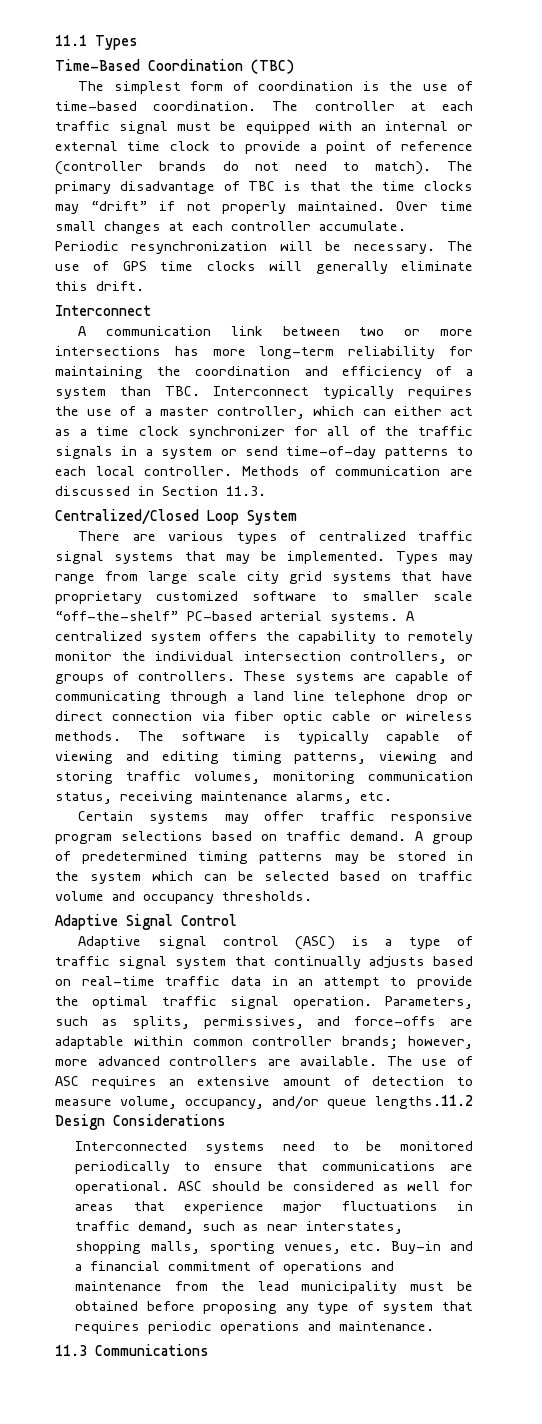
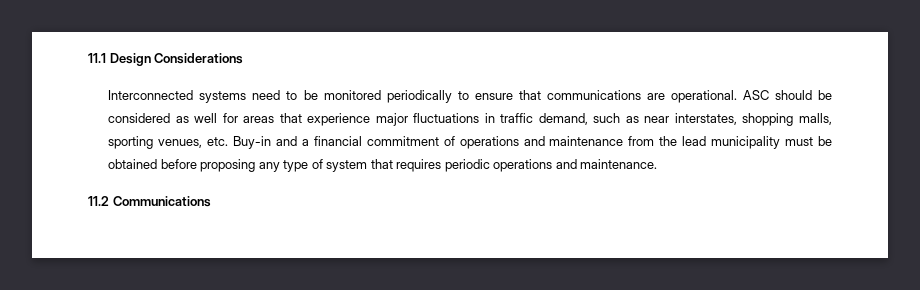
[95,35,138,50] [55,59,294,74] [78,81,473,94] [55,101,473,111] [55,121,473,134] [55,141,473,154] [55,161,473,175] [55,181,473,194] [55,201,473,214] [55,221,406,234] [55,241,473,254] [55,261,473,274] [55,281,144,291] [55,305,151,316] [78,326,474,336] [55,346,474,359] [55,366,474,379] [55,386,473,399] [55,406,473,419] [55,426,473,439] [55,446,473,459] [55,466,473,476] [55,486,266,496] [55,509,297,525] [78,531,473,544] [55,551,473,564] [55,571,473,584] [55,591,473,604] [55,611,414,624] [55,631,473,644] [55,651,473,664] [55,671,473,684] [55,691,473,704] [55,711,473,724] [55,731,473,744] [55,751,473,764] [55,771,473,784] [55,791,392,804] [78,811,474,824] [55,831,473,844] [55,851,474,864] [55,871,473,884] [55,891,312,904] [55,914,237,930] [78,936,474,950] [55,956,473,969] [55,976,473,989] [55,996,473,1009] [55,1016,473,1029] [55,1036,473,1049] [55,1056,473,1066] [55,1076,474,1089] [55,1095,473,1109] Types // Time-Based Coordination (TBC) // The simplest form of coordination is the use of time-based coordination. The controller at each traffic signal must be equipped with an internal or external time clock to provide a point of reference (controller brands do not need to match). The primary disadvantage of TBC is that the time clocks may “drift” if not properly maintained. Over time small changes at each controller accumulate. Periodic resynchronization will be necessary. The use of GPS time clocks will generally eliminate this drift. // Interconnect // A communication link between two or more intersections has more long-term reliability for maintaining the coordination and efficiency of a system than TBC. Interconnect typically requires the use of a master controller, which can either act as a time clock synchronizer for all of the traffic signals in a system or send time-of-day patterns to each local controller. Methods of communication are discussed in Section 11.3. // Centralized/Closed Loop System // There are various types of centralized traffic signal systems that may be implemented. Types may range from large scale city grid systems that have proprietary customized software to smaller scale “off-the-shelf” PC-based arterial systems. A centralized system offers the capability to remotely monitor the individual intersection controllers, or groups of controllers. These systems are capable of communicating through a land line telephone drop or direct connection via fiber optic cable or wireless methods. The software is typically capable of viewing and editing timing patterns, viewing and storing traffic volumes, monitoring communication status, receiving maintenance alarms, etc. // Certain systems may offer traffic responsive program selections based on traffic demand. A group of predetermined timing patterns may be stored in the system which can be selected based on traffic volume and occupancy thresholds. // Adaptive Signal Control // Adaptive signal control (ASC) is a type of traffic signal system that continually adjusts based on real-time traffic data in an attempt to provide the optimal traffic signal operation. Parameters, such as splits, permissives, and force-offs are adaptable within common controller brands; however, more advanced controllers are available. The use of ASC requires an extensive amount of detection to measure volume, occupancy, and/or queue lengths.11.2 -> (106, 58) none
[55,1345,87,1356] 11.3 -> [88,196,109,206] 11.2

